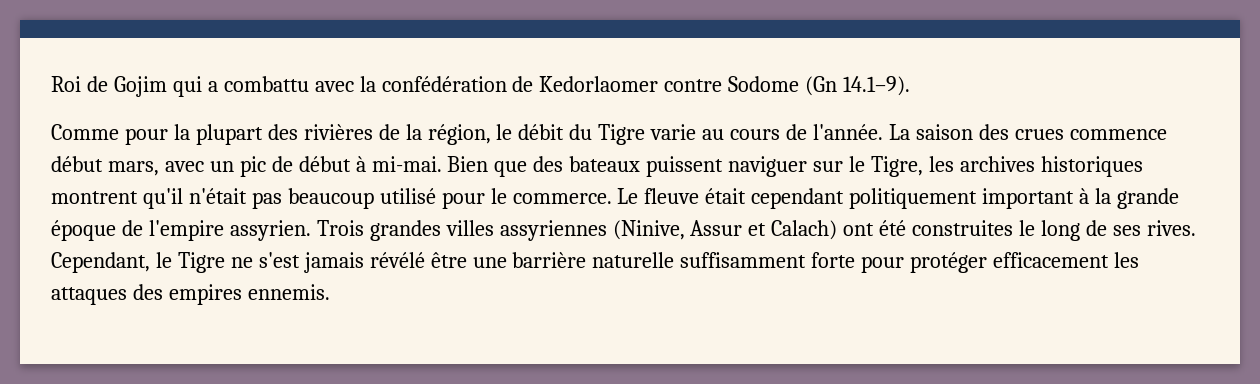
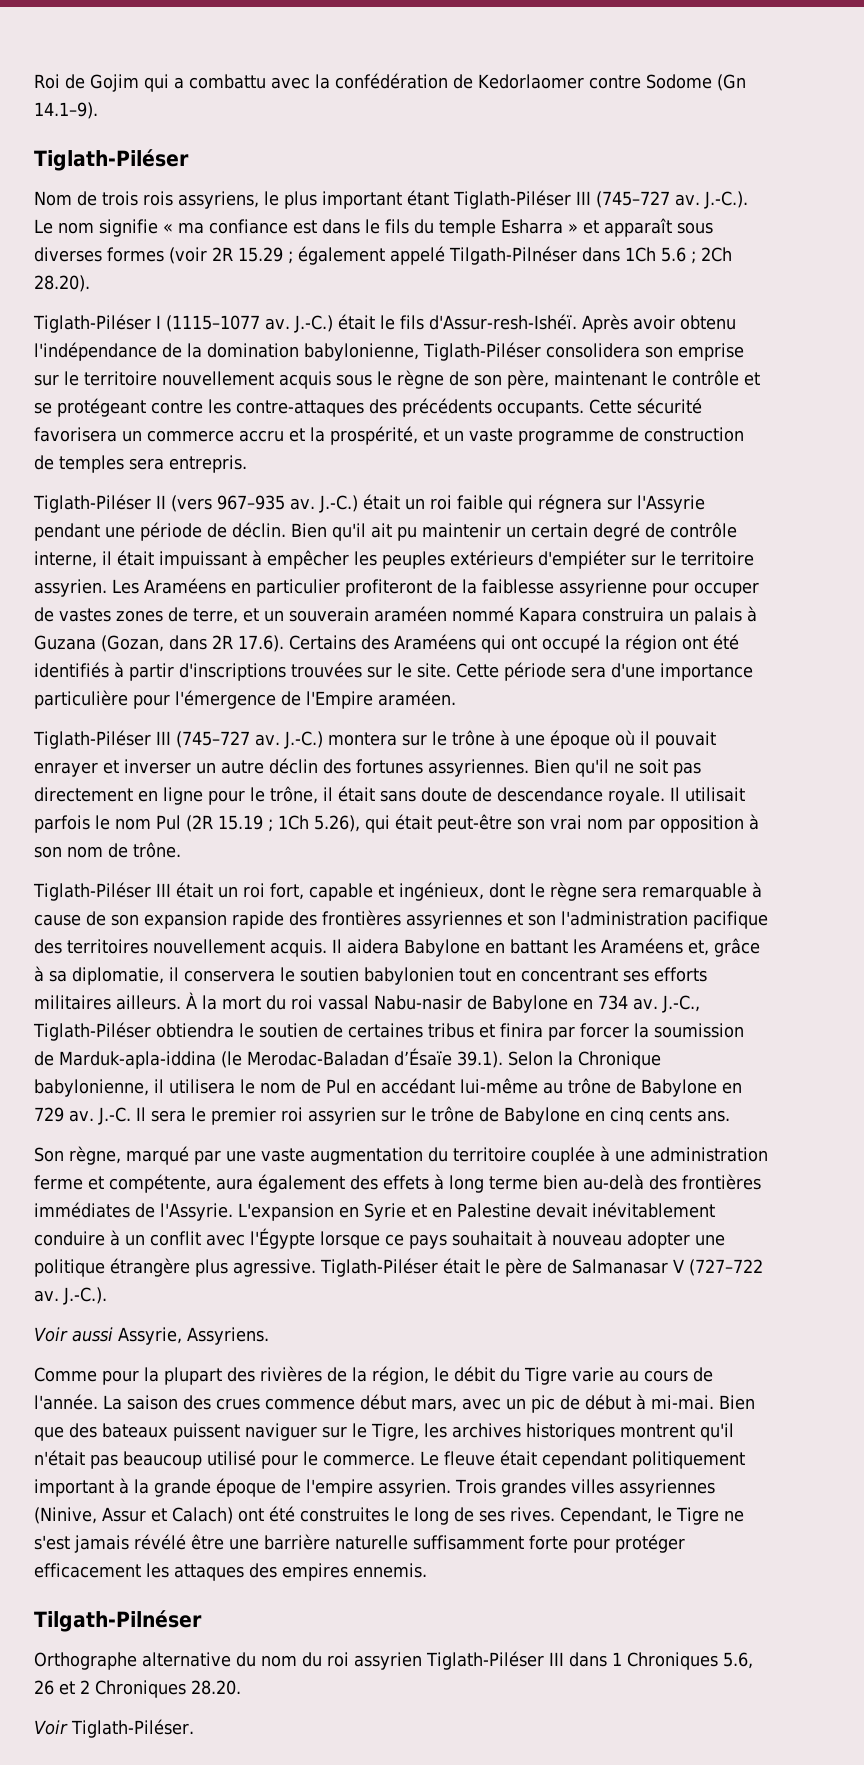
(911, 86) none -> [34,149,189,171] [34,190,748,209] [34,218,713,237] [34,246,732,265] [34,275,90,292] [33,314,736,333] [34,342,744,361] [34,370,760,389] [34,398,702,417] [34,426,744,445] [34,455,247,473] [33,494,705,513] [34,522,737,541] [34,550,754,569] [34,578,759,597] [34,606,757,625] [34,634,739,653] [34,662,753,681] [34,690,456,709] [33,730,716,749] [34,758,701,777] [34,786,745,805] [34,814,759,833] [34,842,181,858] [33,882,762,901] [34,910,768,929] [34,938,760,957] [34,966,707,985] [34,992,700,1013] [33,1022,744,1041] [34,1048,661,1069] [34,1078,742,1097] [34,1106,730,1125] [34,1146,768,1165] [34,1174,761,1193] [34,1202,715,1221] [34,1228,725,1249] [34,1258,763,1277] [34,1287,107,1305] [34,1327,269,1345] // Tiglath-Piléser // Nom de trois rois assyriens, le plus important étant Tiglath-Piléser III (745–727 av. J.‑C.). Le nom signifie « ma confiance est dans le fils du temple Esharra » et apparaît sous diverses formes (voir 2R 15.29 ; également appelé Tilgath-Pilnéser dans 1Ch 5.6 ; 2Ch 28.20). // Tiglath-Piléser I (1115–1077 av. J.‑C.) était le fils d'Assur-resh-Ishéï. Après avoir obtenu l'indépendance de la domination babylonienne, Tiglath-Piléser consolidera son emprise sur le territoire nouvellement acquis sous le règne de son père, maintenant le contrôle et se protégeant contre les contre-attaques des précédents occupants. Cette sécurité favorisera un commerce accru et la prospérité, et un vaste programme de construction de temples sera entrepris. // Tiglath-Piléser II (vers 967–935 av. J.‑C.) était un roi faible qui régnera sur l'Assyrie pendant une période de déclin. Bien qu'il ait pu maintenir un certain degré de contrôle interne, il était impuissant à empêcher les peuples extérieurs d'empiéter sur le territoire assyrien. Les Araméens en particulier profiteront de la faiblesse assyrienne pour occuper de vastes zones de terre, et un souverain araméen nommé Kapara construira un palais à Guzana (Gozan, dans 2R 17.6). Certains des Araméens qui ont occupé la région ont été identifiés à partir d'inscriptions trouvées sur le site. Cette période sera d'une importance particulière pour l'émergence de l'Empire araméen. // Tiglath-Piléser III (745–727 av. J.‑C.) montera sur le trône à une époque où il pouvait enrayer et inverser un autre déclin des fortunes assyriennes. Bien qu'il ne soit pas directement en ligne pour le trône, il était sans doute de descendance royale. Il utilisait parfois le nom Pul (2R 15.19 ; 1Ch 5.26), qui était peut-être son vrai nom par opposition à son nom de trône. // Tiglath-Piléser III était un roi fort, capable et ingénieux, dont le règne sera remarquable à cause de son expansion rapide des frontières assyriennes et son l'administration pacifique des territoires nouvellement acquis. Il aidera Babylone en battant les Araméens et, grâce à sa diplomatie, il conservera le soutien babylonien tout en concentrant ses efforts militaires ailleurs. À la mort du roi vassal Nabu-nasir de Babylone en 734 av. J.‑C., Tiglath-Piléser obtiendra le soutien de certaines tribus et finira par forcer la soumission de Marduk-apla-iddina (le Merodac-Baladan d’Ésaïe 39.1). Selon la Chronique babylonienne, il utilisera le nom de Pul en accédant lui-même au trône de Babylone en 729 av. J.‑C. Il sera le premier roi assyrien sur le trône de Babylone en cinq cents ans. // Son règne, marqué par une vaste augmentation du territoire couplée à une administration ferme et compétente, aura également des effets à long terme bien au-delà des frontières immédiates de l'Assyrie. L'expansion en Syrie et en Palestine devait inévitablement conduire à un conflit avec l'Égypte lorsque ce pays souhaitait à nouveau adopter une politique étrangère plus agressive. Tiglath-Piléser était le père de Salmanasar V (727–722 av. J.‑C.). // Voir aussi Assyrie, Assyriens.
(330, 292) none -> [34,1610,202,1632] [34,1651,753,1670] [34,1680,241,1698] [34,1719,194,1738] // Tilgath-Pilnéser // Orthographe alternative du nom du roi assyrien Tiglath-Piléser III dans 1 Chroniques 5.6, 26 et 2 Chroniques 28.20. // Voir Tiglath-Piléser.

